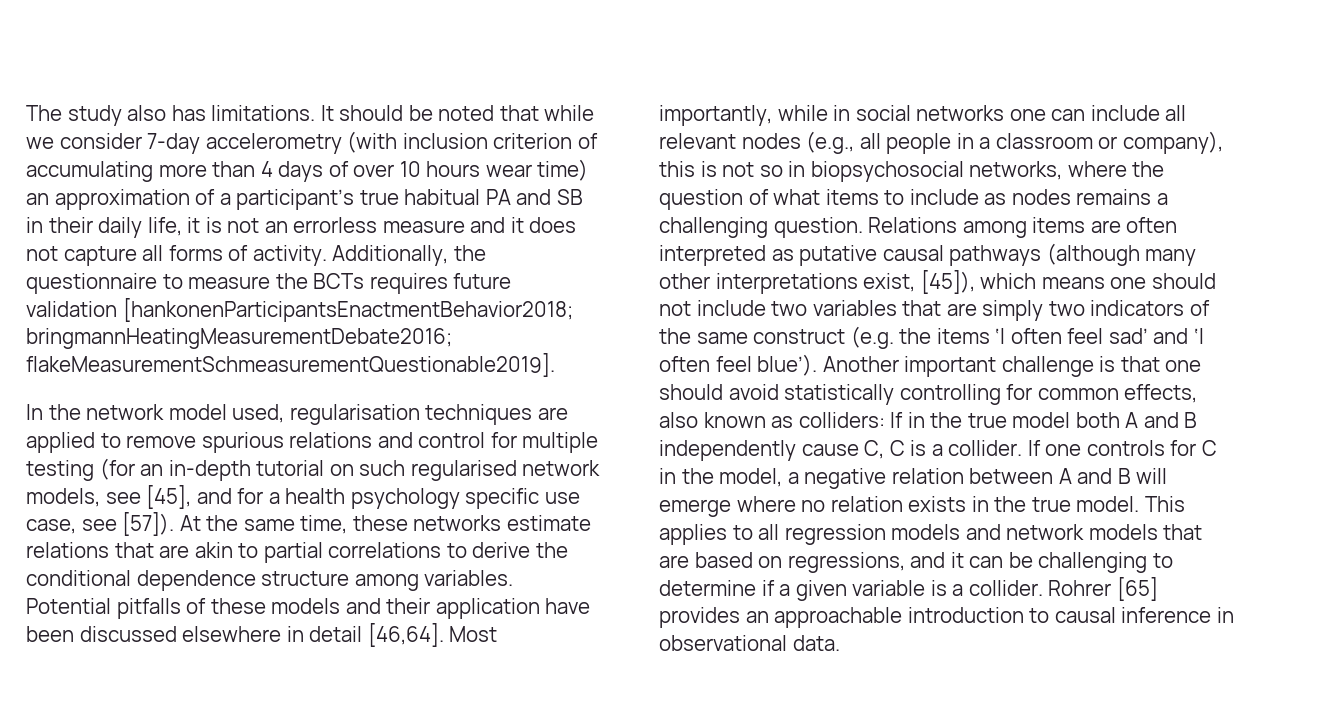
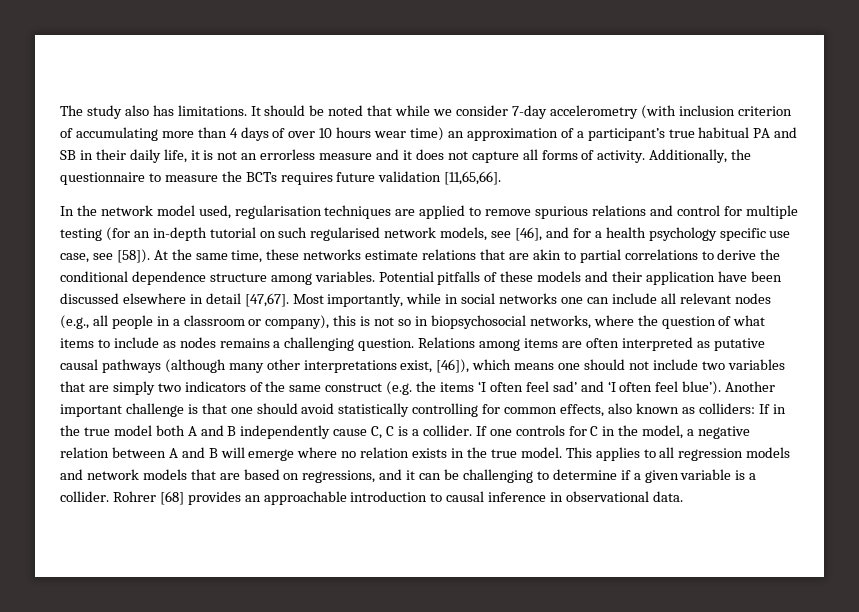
[122,298,573,322] [26,328,452,349] [26,353,555,377] [hankonenParticipantsEnactmentBehavior2018; bringmannHeatingMeasurementDebate2016; flakeMeasurementSchmeasurementQuestionable2019]. -> [444,171,502,185] [11,65,66].
[146,485,192,509] [45], -> [515,227,543,241] [46],
[122,512,175,536] [57]). -> [116,249,150,263] [58]).
[367,623,444,647] [46,64]. -> [244,293,289,307] [47,67].
[920,270,975,294] [45]), -> [436,359,470,373] [46]),
[1116,577,1158,601] [65] -> [159,491,184,505] [68]

